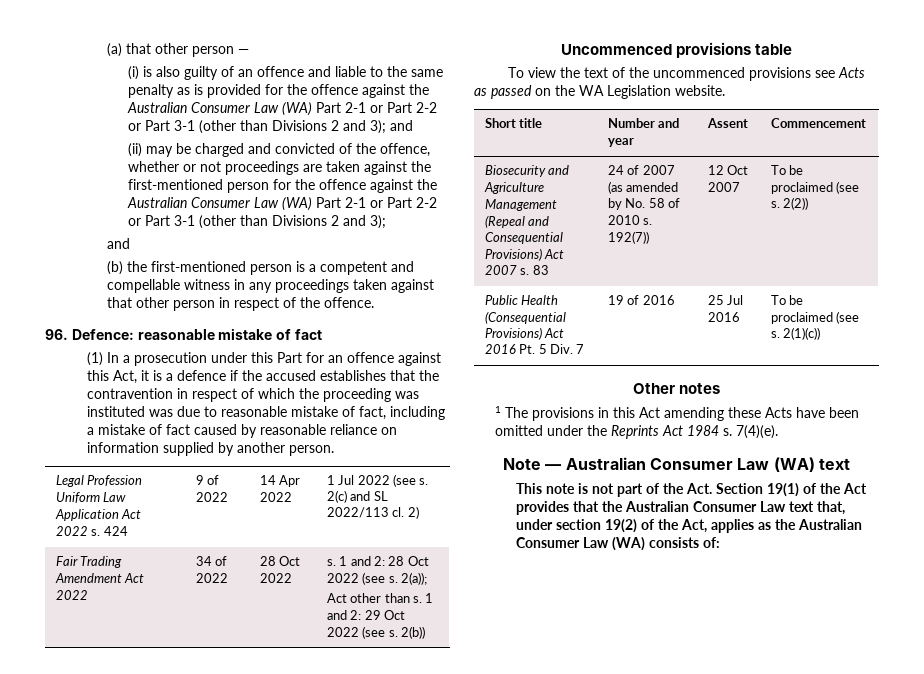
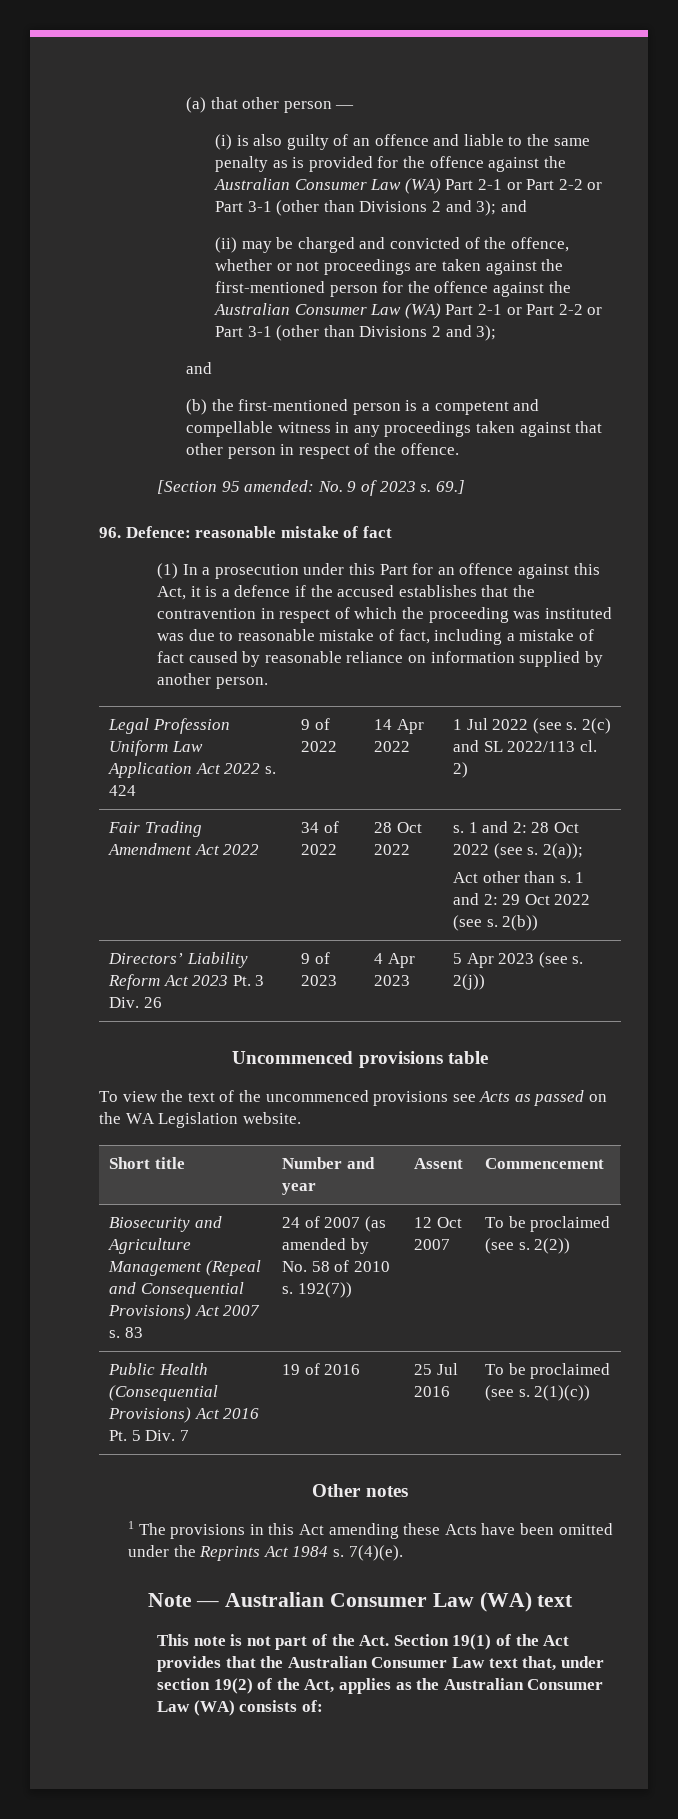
(375, 302) none -> [157,480,465,496] // [Section 95 amended: No. 9 of 2023 s. 69.]
(425, 632) none -> [108,952,248,968] [108,974,265,990] [109,997,162,1008] [301,952,330,964] [301,975,338,986] [374,953,415,968] [374,975,411,986] [453,952,584,968] [453,974,486,990] // Directors’ Liability Reform Act 2023 Pt. 3 Div. 26 | 9 of 2023 | 4 Apr 2023 | 5 Apr 2023 (see s. 2(j))

